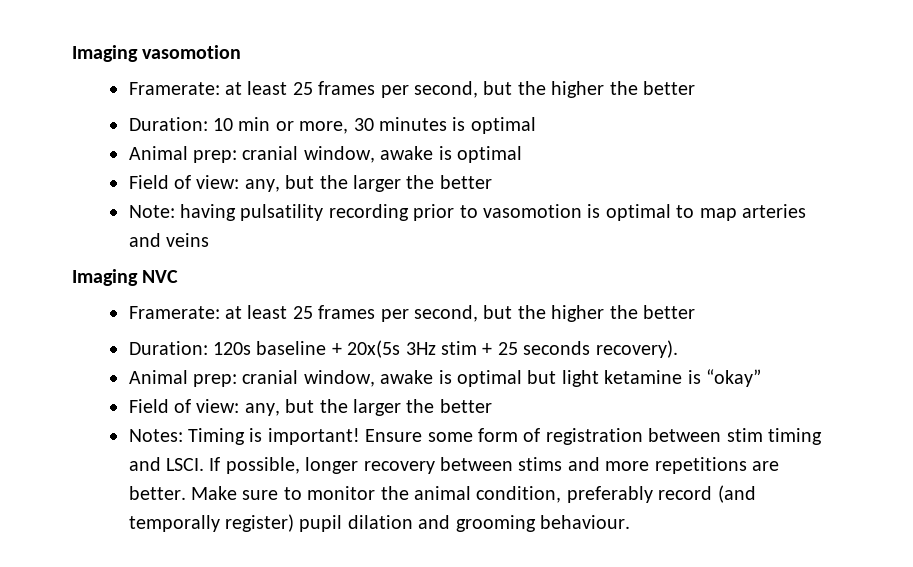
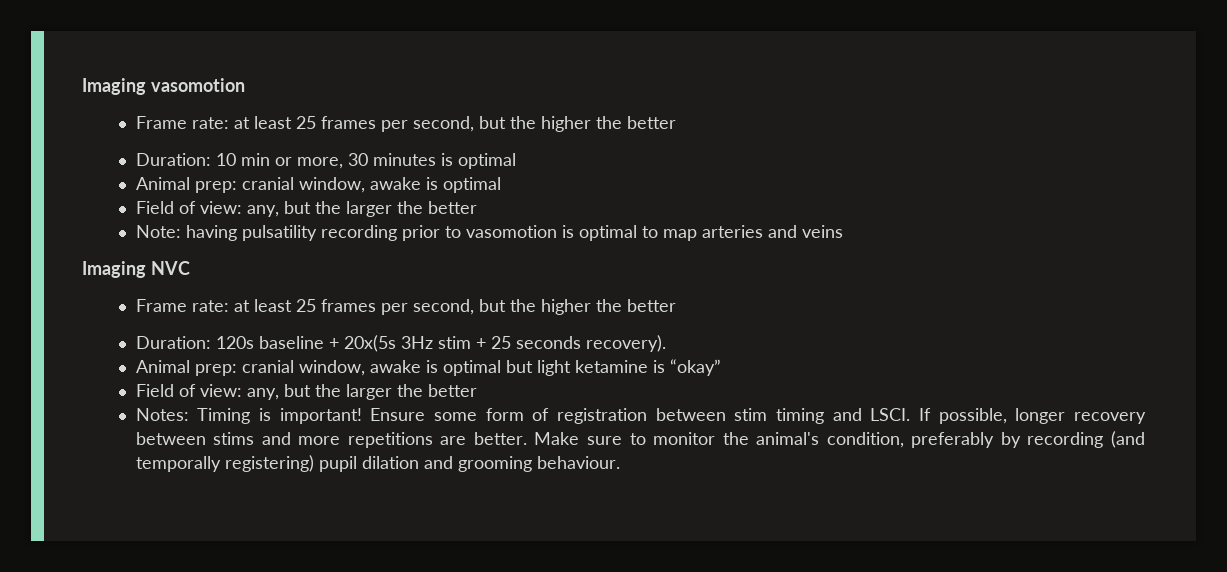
[128,82,220,95] Framerate: -> [135,116,229,129] Frame rate:
[128,306,220,319] Framerate: -> [135,299,229,312] Frame rate:
[413,486,471,500] animal -> [756,432,820,445] animal's
[658,486,713,500] record -> [1000,432,1104,448] by recording
[224,514,294,532] register) -> [224,455,314,472] registering)

